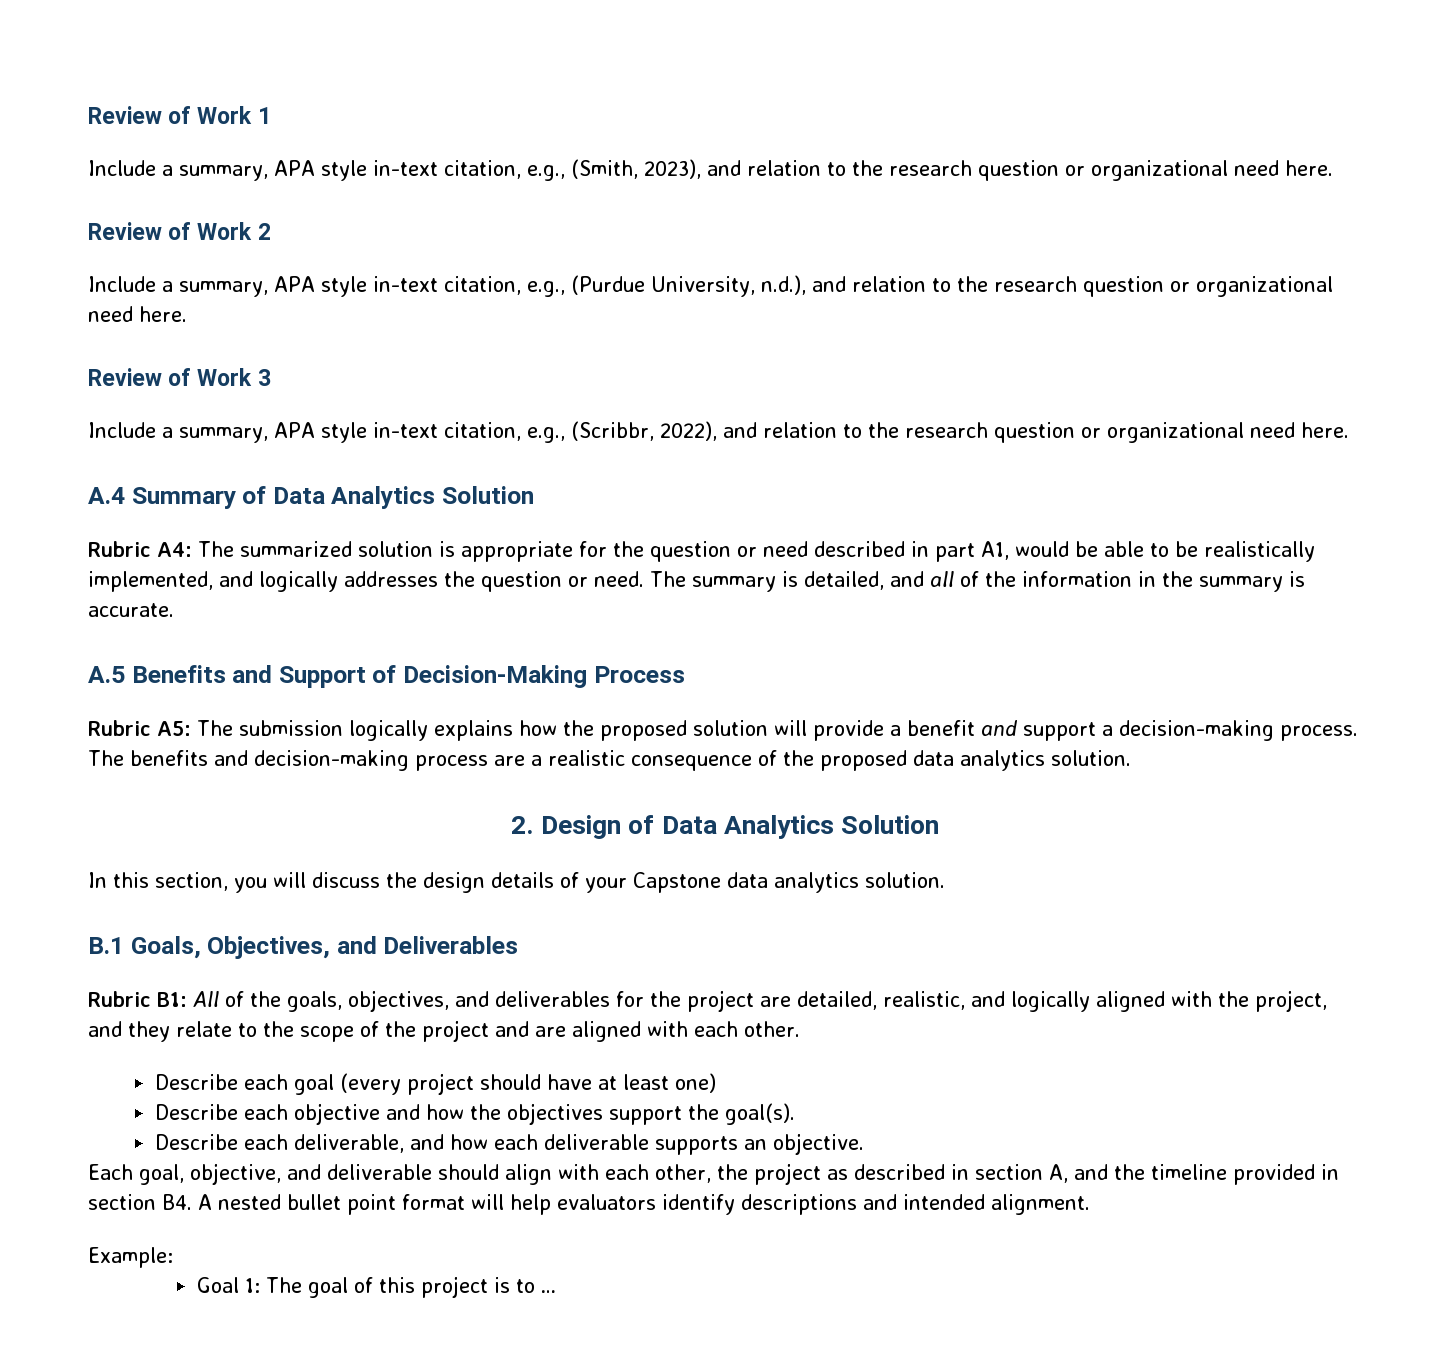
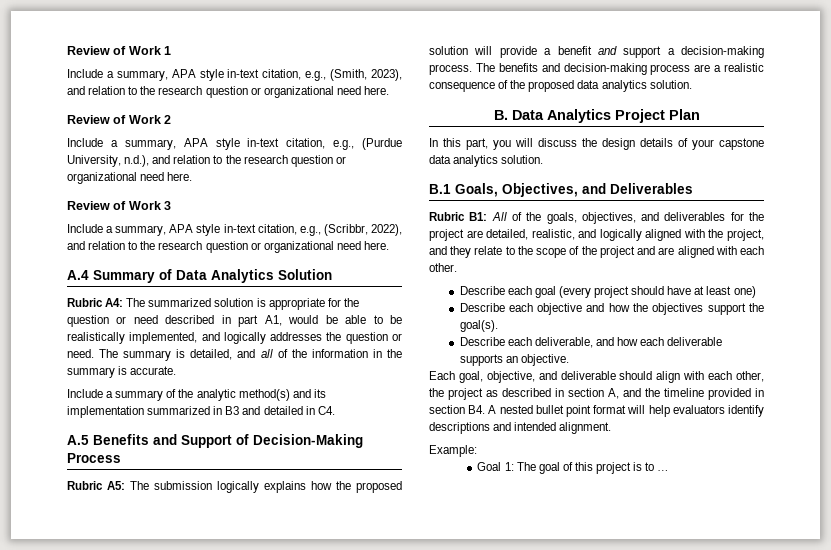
(174, 610) none -> [67,389,326,401] [67,406,335,418] // Include a summary of the analytic method(s) and its implementation summarized in B3 and detailed in C4.
[511,815,939,839] 2. Design of Data Analytics Solution -> [493,109,700,123] B. Data Analytics Project Plan
[155,872,228,891] section, -> [466,138,488,150] part,
[633,872,721,893] Capstone -> [719,138,764,150] capstone

